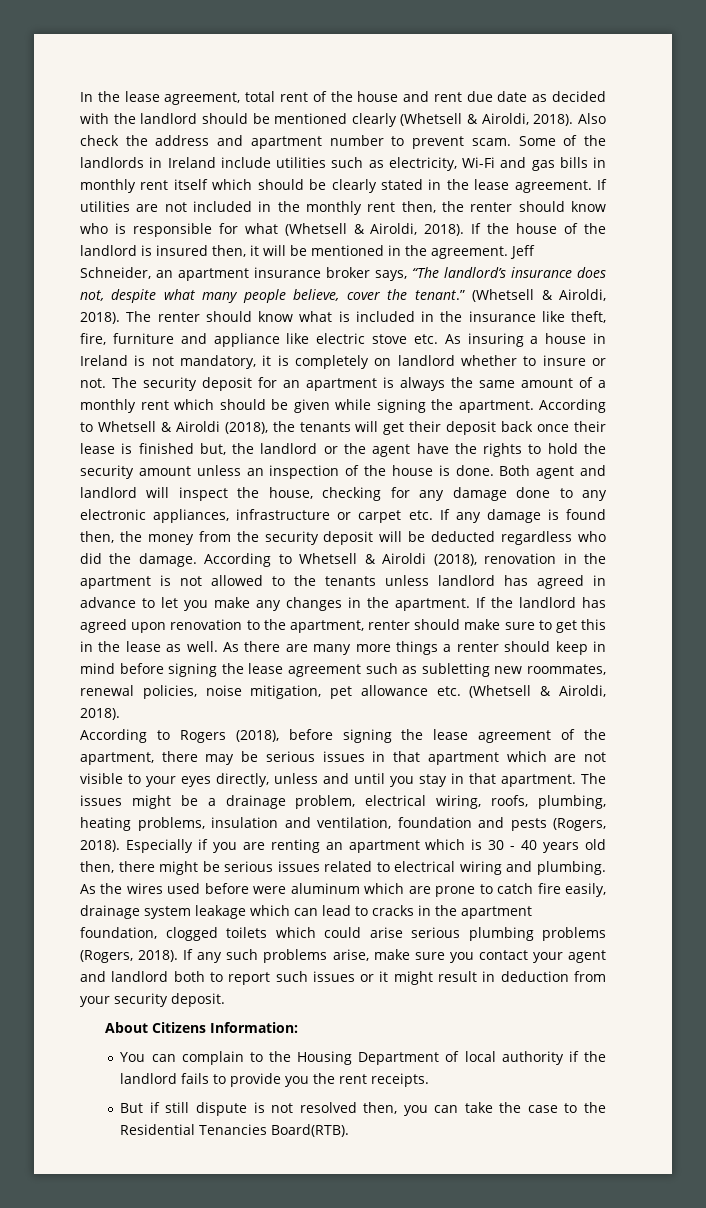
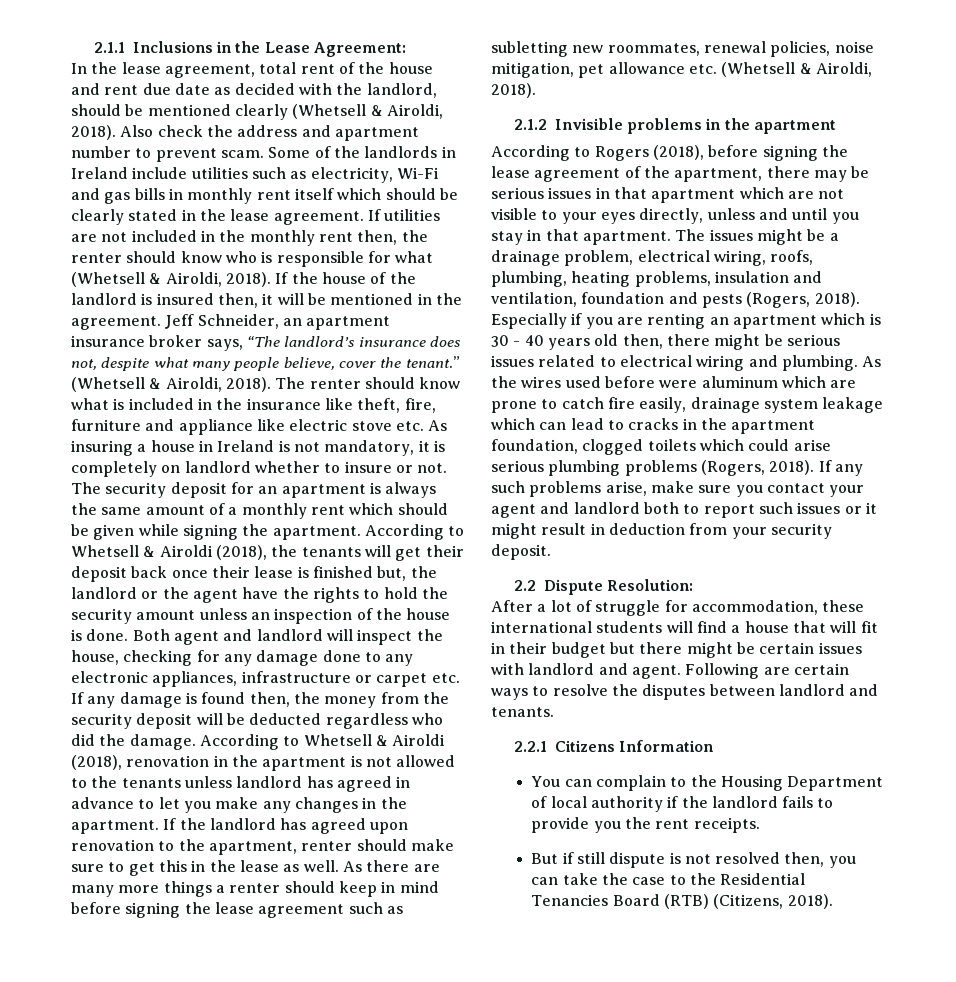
(80, 97) none -> [93,41,406,57] 2.1.1 Inclusions in the Lease Agreement: //
[140,113,198,124] landlord -> [366,83,437,98] landlord,
(120, 714) none -> [513,118,836,134] // 2.1.2 Invisible problems in the apartment
[105,1022,299,1033] About Citizens Information: -> [513,579,693,595] [491,600,865,616] [491,621,878,633] [491,642,862,658] [491,663,849,679] [491,684,879,700] [491,707,554,717] [513,740,714,752] 2.2 Dispute Resolution: // After a lot of struggle for accommodation, these international students will find a house that will fit in their budget but there might be certain issues with landlord and agent. Following are certain ways to resolve the disputes between landlord and tenants. // 2.2.1 Citizens Information
[271,1124,350,1137] Board(RTB). -> [612,894,833,909] Board (RTB) (Citizens, 2018).

